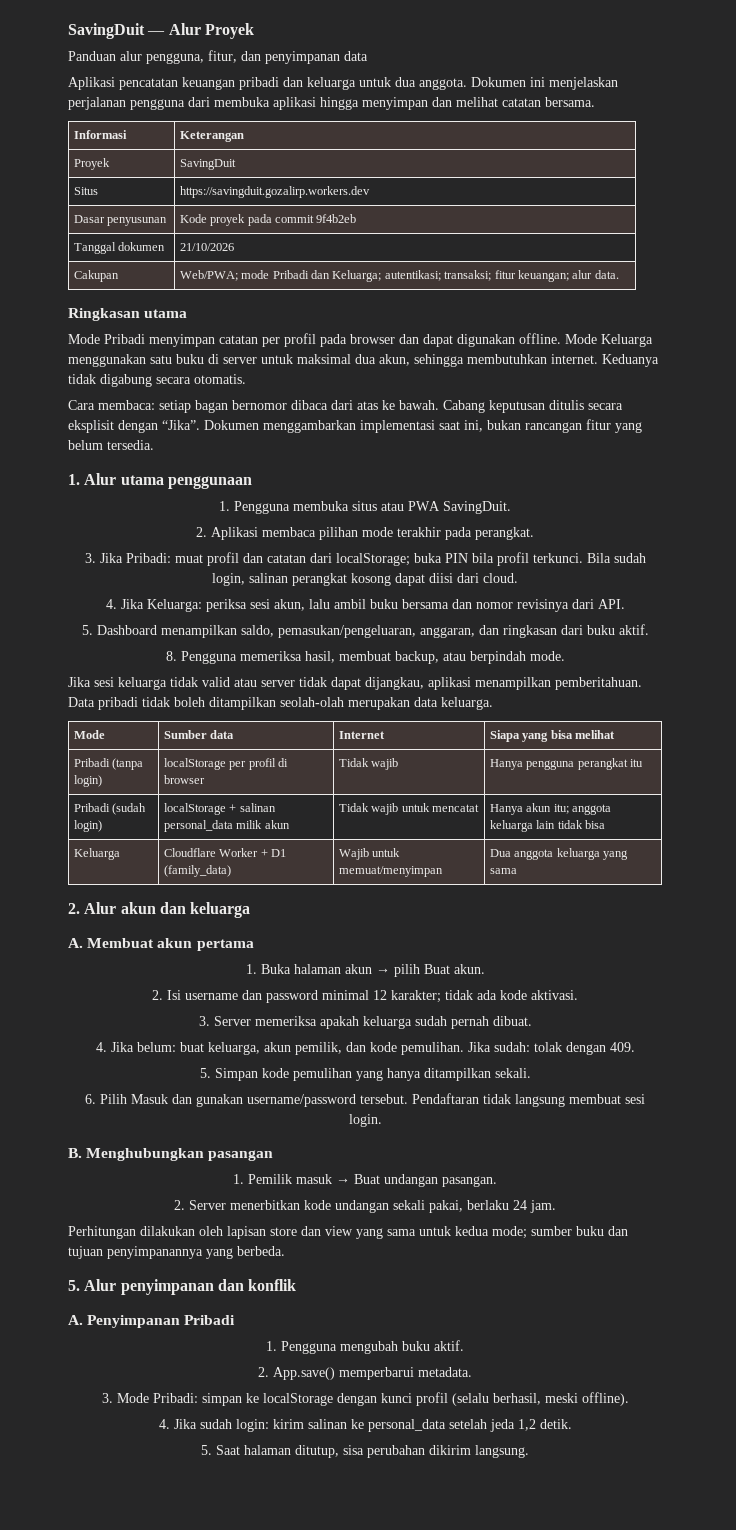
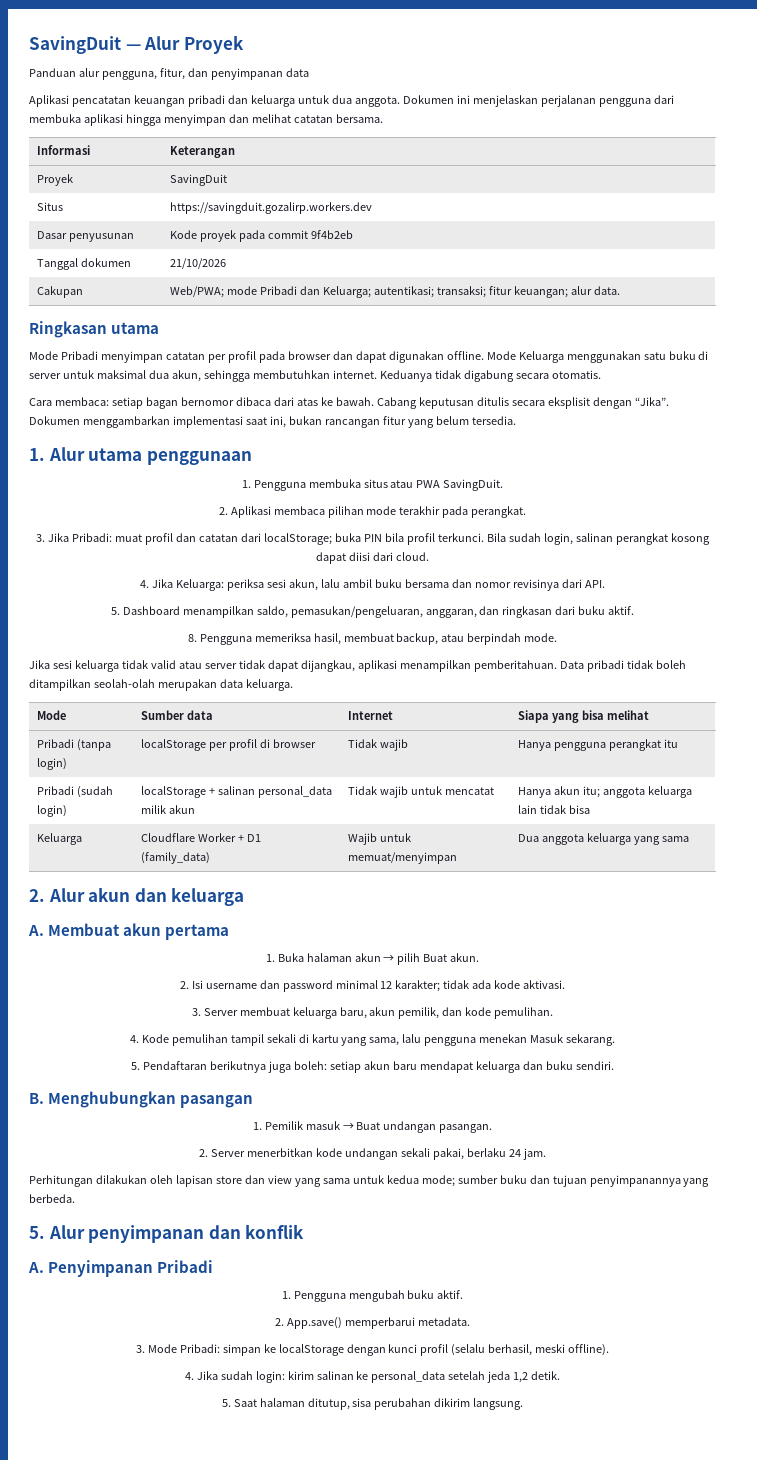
[254,1016,532,1029] [95,1042,260,1055] memeriksa apakah keluarga sudah pernah dibuat. // 4. Jika belum: buat keluarga, -> [239,1007,367,1019] membuat keluarga baru,
[467,1042,635,1055] [199,1068,531,1081] [85,1093,645,1107] [348,1114,382,1127] Jika sudah: tolak dengan 409. // 5. Simpan kode pemulihan yang hanya ditampilkan sekali. // 6. Pilih Masuk dan gunakan username/password tersebut. Pendaftaran tidak langsung membuat sesi login. -> [129,1034,616,1046] [131,1061,614,1073] // 4. Kode pemulihan tampil sekali di kartu yang sama, lalu pengguna menekan Masuk sekarang. // 5. Pendaftaran berikutnya juga boleh: setiap akun baru mendapat keluarga dan buku sendiri.

